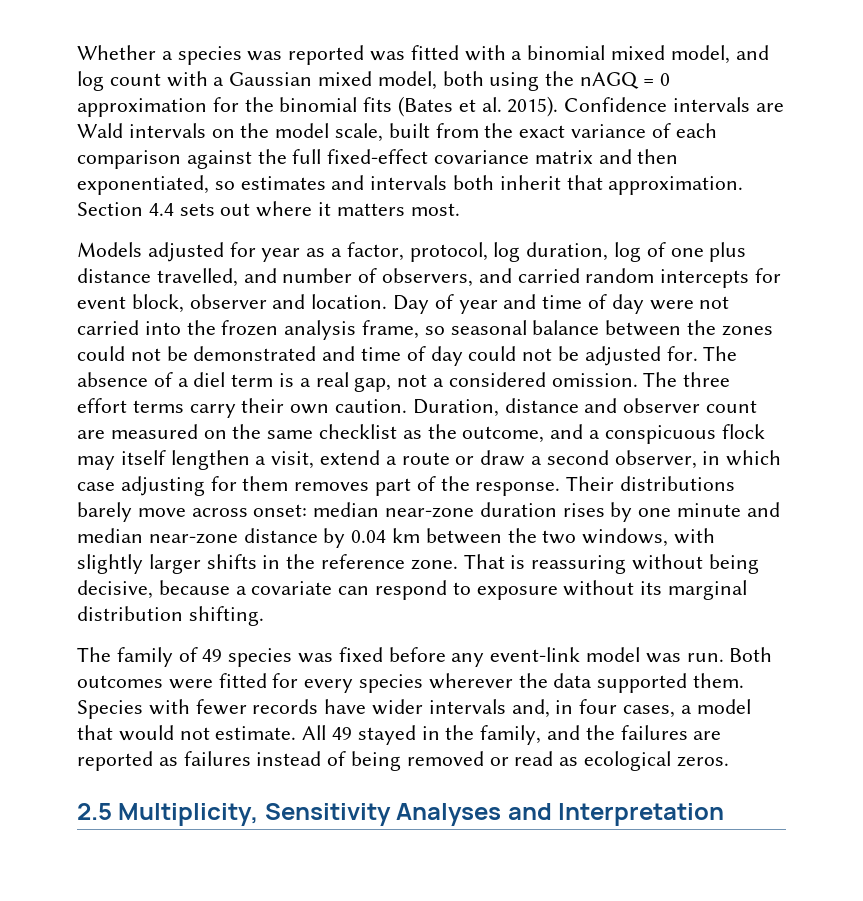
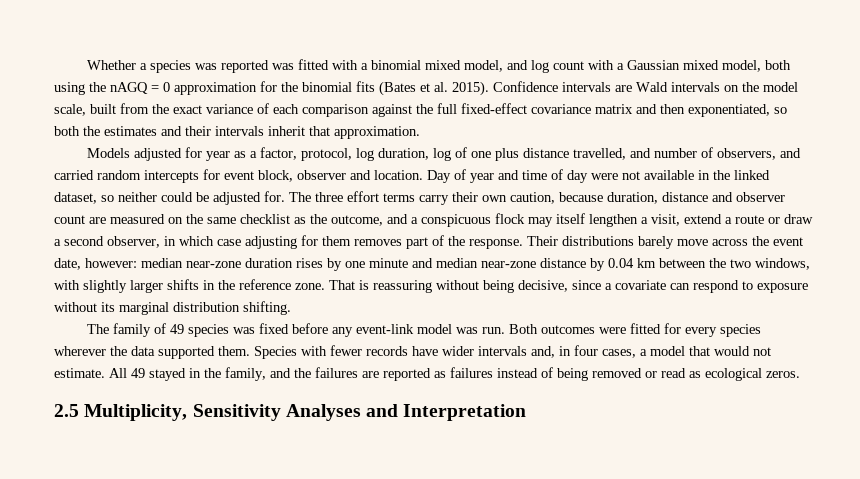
[240,175,744,195] [77,201,460,217] estimates and intervals both inherit that approximation. Section 4.4 sets out where it matters most. -> [54,126,420,139] both the estimates and their intervals inherit that approximation.
[77,320,773,340] [77,346,738,366] [77,372,638,392] carried into the frozen analysis frame, so seasonal balance between the zones could not be demonstrated and time of day could not be adjusted for. The absence of a diel term is a real gap, not a considered omission. -> [644,170,770,180] [54,191,285,205] available in the linked dataset, so neither could be adjusted for.
[335,399,499,417] caution. Duration, -> [510,192,658,204] caution, because duration,
[253,504,308,517] onset: -> [752,236,803,246] [54,258,137,270] the event date, however:
[158,580,230,595] because -> [572,280,601,290] since

